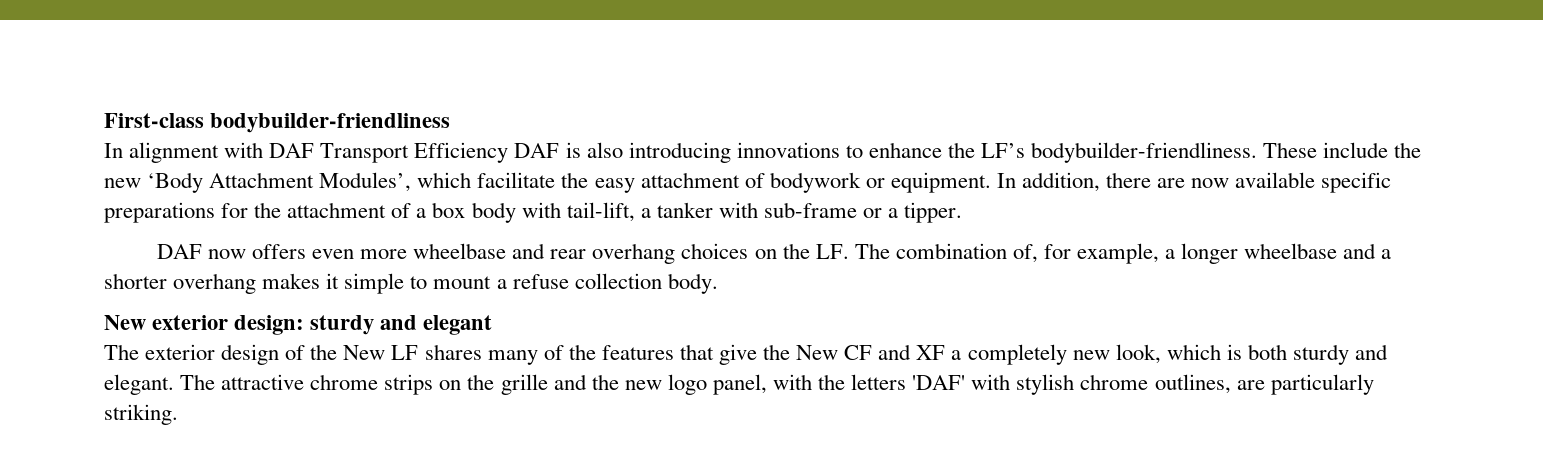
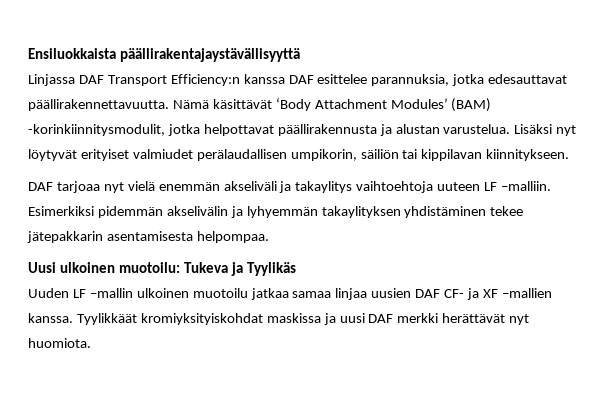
[104,113,451,133] [104,142,1422,163] [104,172,1392,193] [104,202,963,223] [156,243,1392,264] [104,273,718,294] [104,315,493,335] [104,344,1389,365] [104,374,1374,395] [104,404,178,425] First-class bodybuilder-friendliness // In alignment with DAF Transport Efficiency DAF is also introducing innovations to enhance the LF’s bodybuilder-friendliness. These include the new ‘Body Attachment Modules’, which facilitate the easy attachment of bodywork or equipment. In addition, there are now available specific preparations for the attachment of a box body with tail-lift, a tanker with sub-frame or a tipper. // DAF now offers even more wheelbase and rear overhang choices on the LF. The combination of, for example, a longer wheelbase and a shorter overhang makes it simple to mount a refuse collection body. // New exterior design: sturdy and elegant // The exterior design of the New LF shares many of the features that give the New CF and XF a completely new look, which is both sturdy and elegant. The attractive chrome strips on the grille and the new logo panel, with the letters 'DAF' with stylish chrome outlines, are particularly striking. -> [28,48,300,62] [28,74,568,86] [28,98,492,112] [28,124,577,136] [28,149,570,161] [28,181,552,193] [28,206,524,218] [27,231,269,243] [28,262,296,276] [28,288,552,300] [28,313,530,325] [28,338,91,348] Ensiluokkaista päällirakentajaystävällisyyttä // Linjassa DAF Transport Efficiency:n kanssa DAF esittelee parannuksia, jotka edesauttavat päällirakennettavuutta. Nämä käsittävät ‘Body Attachment Modules’ (BAM) -korinkiinnitysmodulit, jotka helpottavat päällirakennusta ja alustan varustelua. Lisäksi nyt löytyvät erityiset valmiudet perälaudallisen umpikorin, säiliön tai kippilavan kiinnitykseen. // DAF tarjoaa nyt vielä enemmän akseliväli ja takaylitys vaihtoehtoja uuteen LF –malliin. Esimerkiksi pidemmän akselivälin ja lyhyemmän takaylityksen yhdistäminen tekee jätepakkarin asentamisesta helpompaa. // Uusi ulkoinen muotoilu: Tukeva ja Tyylikäs // Uuden LF –mallin ulkoinen muotoilu jatkaa samaa linjaa uusien DAF CF- ja XF –mallien kanssa. Tyylikkäät kromiyksityiskohdat maskissa ja uusi DAF merkki herättävät nyt huomiota.

